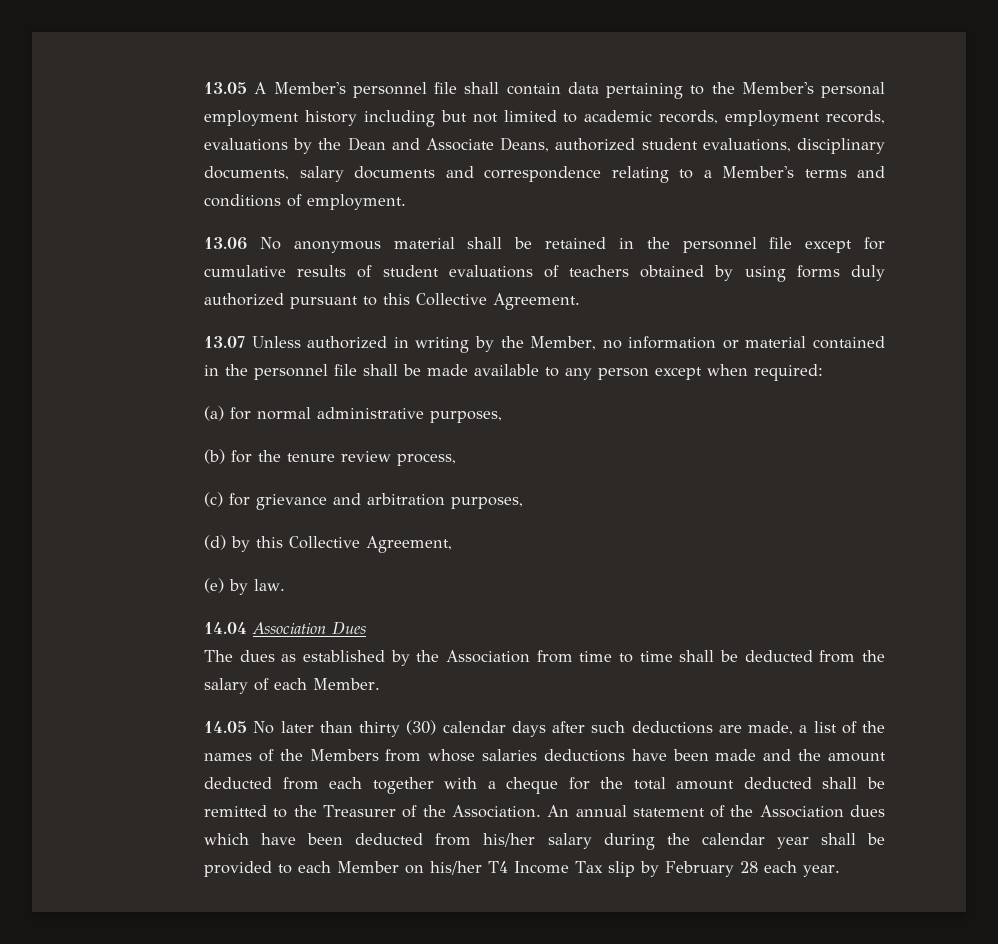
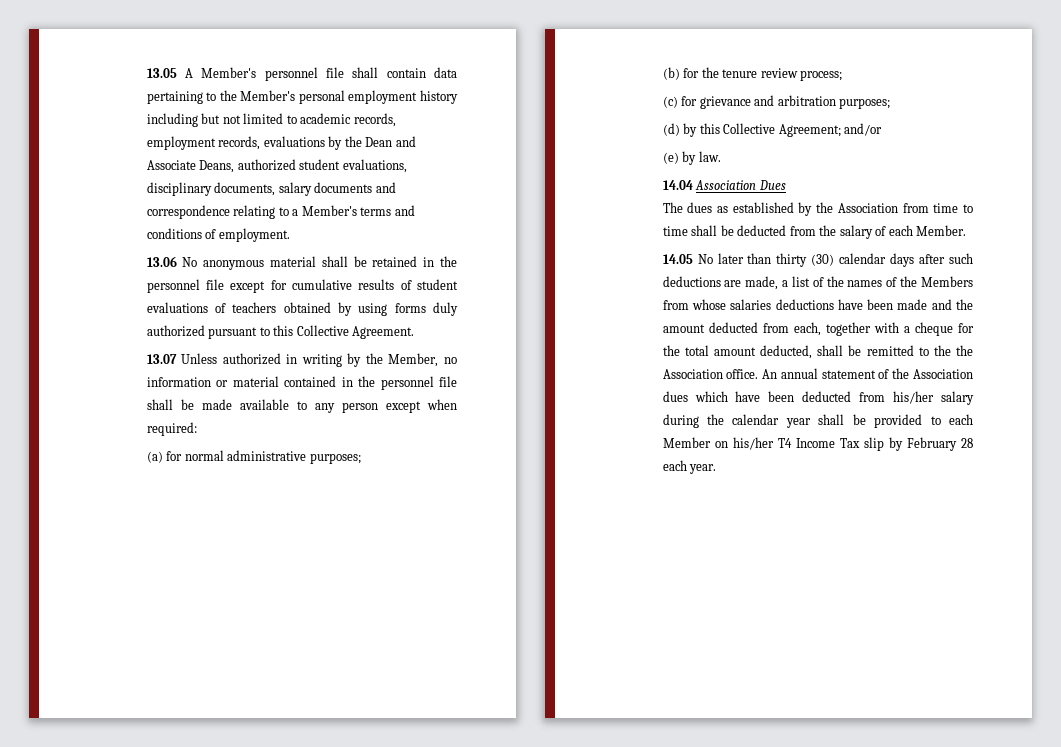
[430,411,503,423] purposes, -> [309,453,361,464] purposes;
[397,453,457,466] process, -> [800,70,843,81] process;
[451,497,524,509] purposes, -> [839,98,891,109] purposes;
[366,536,453,553] Agreement, -> [778,123,883,137] Agreement; and/or
[329,777,363,789] each -> [793,322,821,336] each,
[743,777,812,789] deducted -> [760,345,813,359] deducted,
[323,805,541,818] Treasurer of the Association. -> [956,345,973,356] [662,369,759,379] the Association office.

